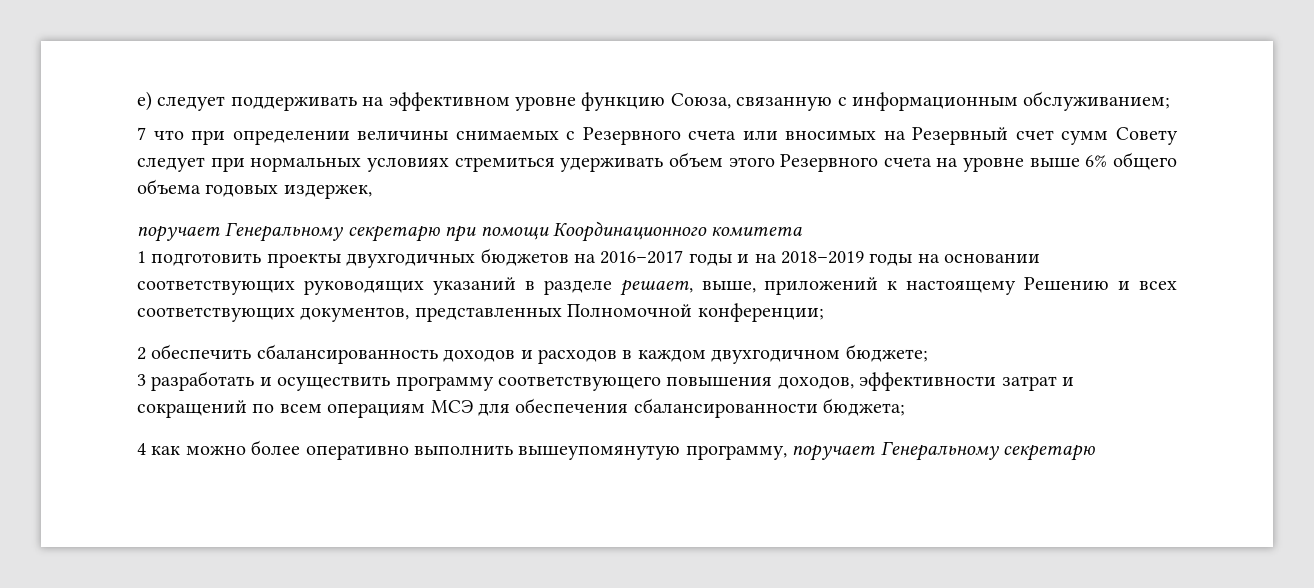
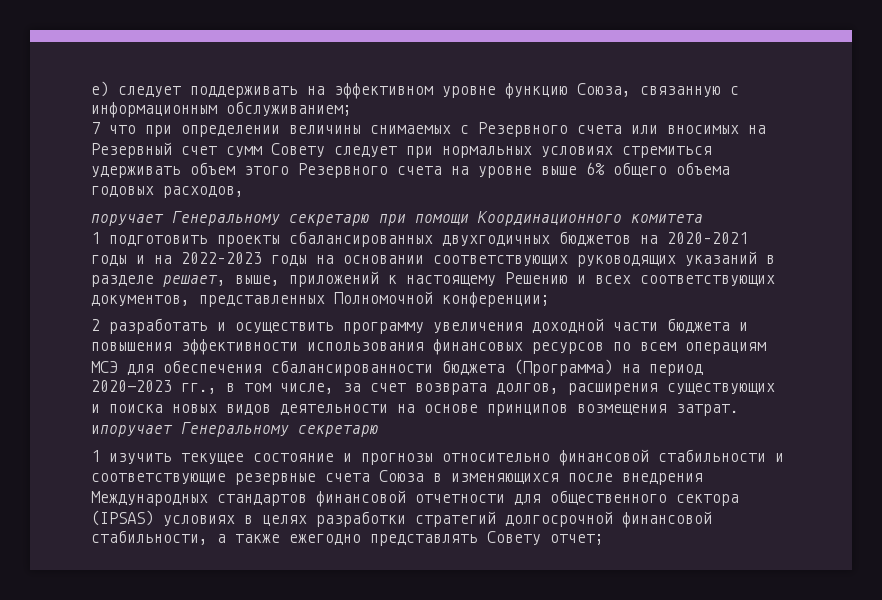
[283,184,372,199] издержек, -> [163,186,244,198] расходов,
(341, 260) none -> [289,231,433,247] сбалансированных
[600,250,684,264] 2016–2017 -> [667,232,748,244] 2020–2021
[780,251,864,264] 2018–2019 -> [181,252,262,264] 2022–2023
[151,344,928,364] [137,371,1074,391] [137,400,247,418] обеспечить сбалансированность доходов и расходов в каждом двухгодичном бюджете; // 3 разработать и осуществить программу соответствующего повышения доходов, эффективности затрат и сокращений -> [109,318,748,334] [91,339,604,355] разработать и осуществить программу увеличения доходной части бюджета и повышения эффективности использования финансовых ресурсов
[823,398,906,416] [137,440,1095,461] бюджета; // 4 как можно более оперативно выполнить вышеупомянутую программу, поручает Генеральному секретарю -> [442,359,703,376] [91,380,775,395] [91,404,739,416] [91,422,379,437] [91,449,784,466] [91,470,703,485] [91,490,739,507] [91,510,712,528] [91,530,604,546] бюджета (Программа) на период 2020-2023 гг., в том числе, за счет возврата долгов, расширения существующих и поиска новых видов деятельности на основе принципов возмещения затрат. ипоручает Генеральному секретарю // 1 изучить текущее состояние и прогнозы относительно финансовой стабильности и соответствующие резервные счета Союза в изменяющихся после внедрения Международных стандартов финансовой отчетности для общественного сектора (IPSAS) условиях в целях разработки стратегий долгосрочной финансовой стабильности, а также ежегодно представлять Совету отчет;

